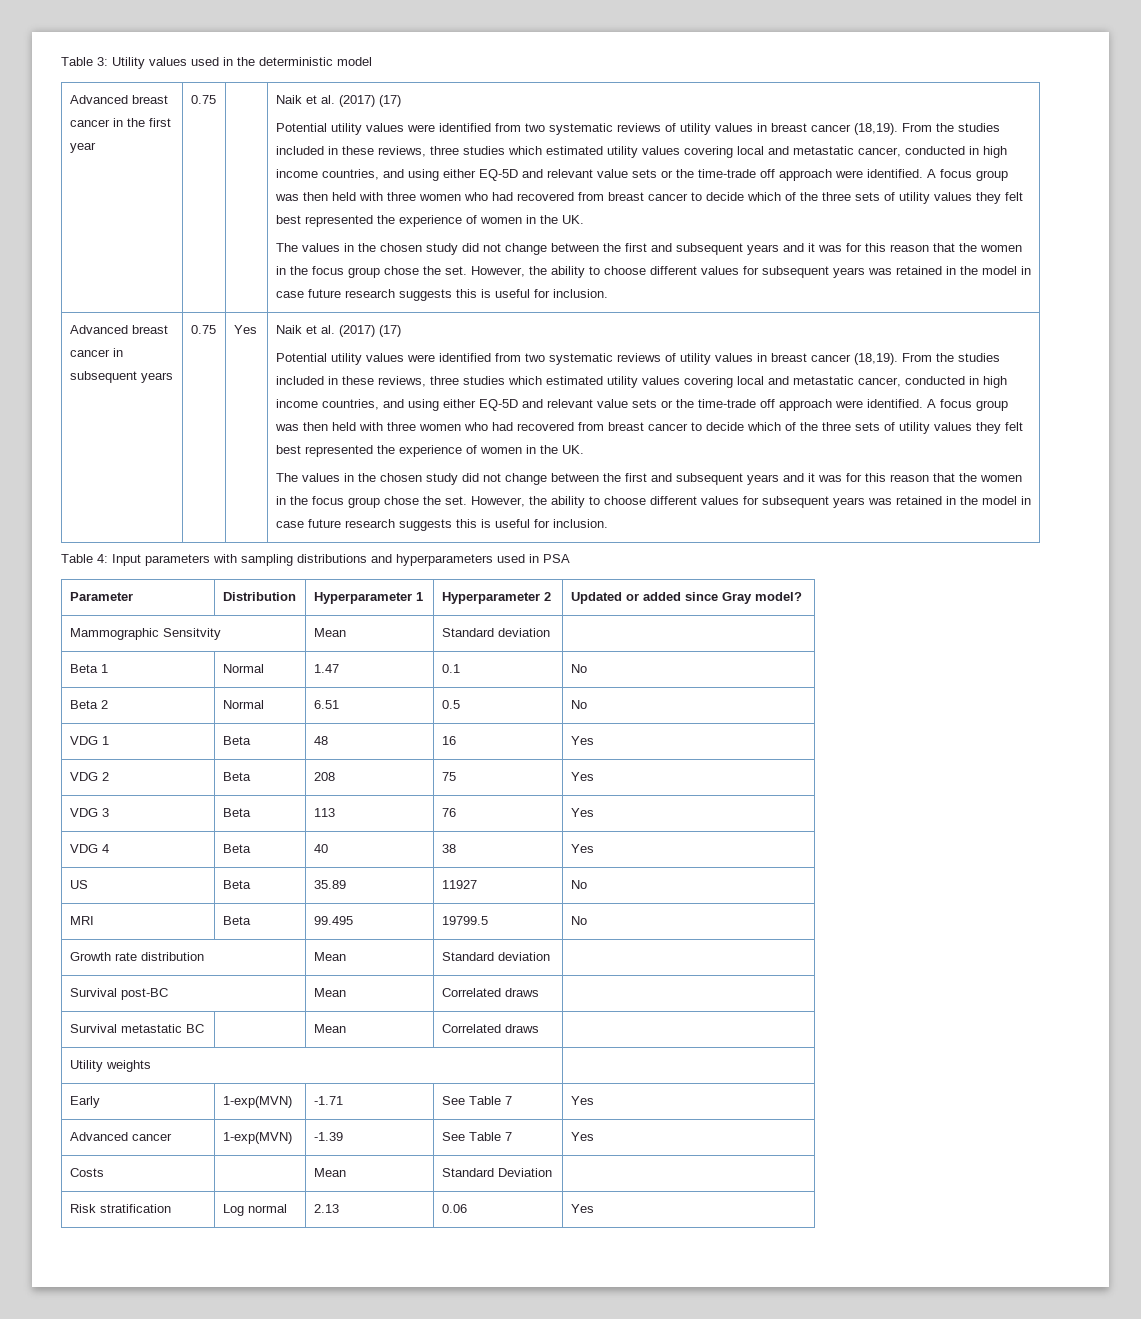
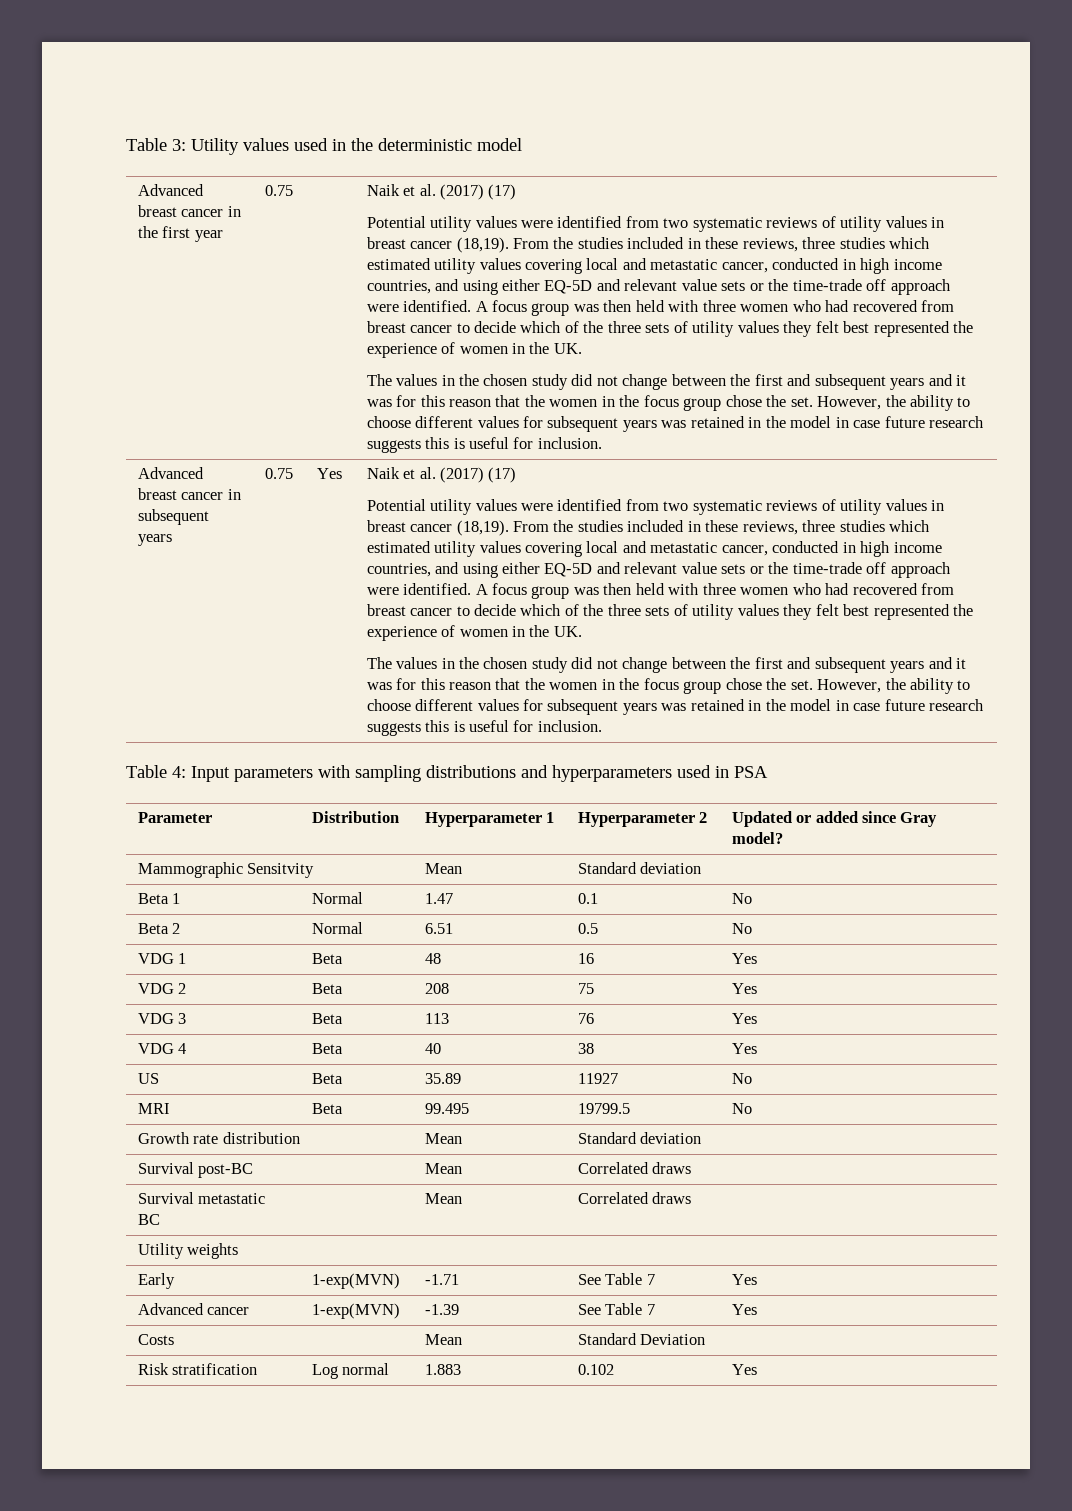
[313,1204,339,1213] [441,1204,467,1213] 2.13 | 0.06 -> [424,1364,461,1375] [577,1364,614,1375] 1.883 | 0.102

